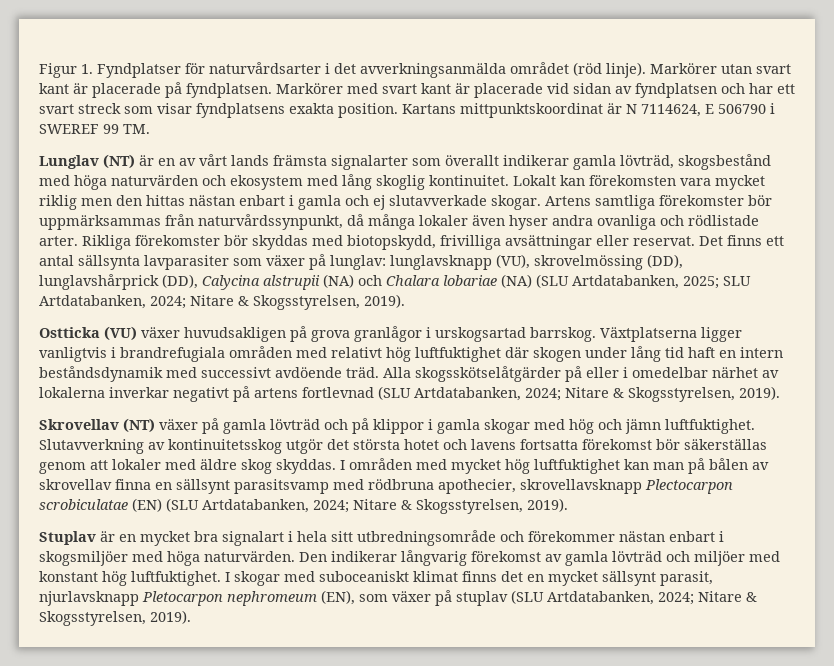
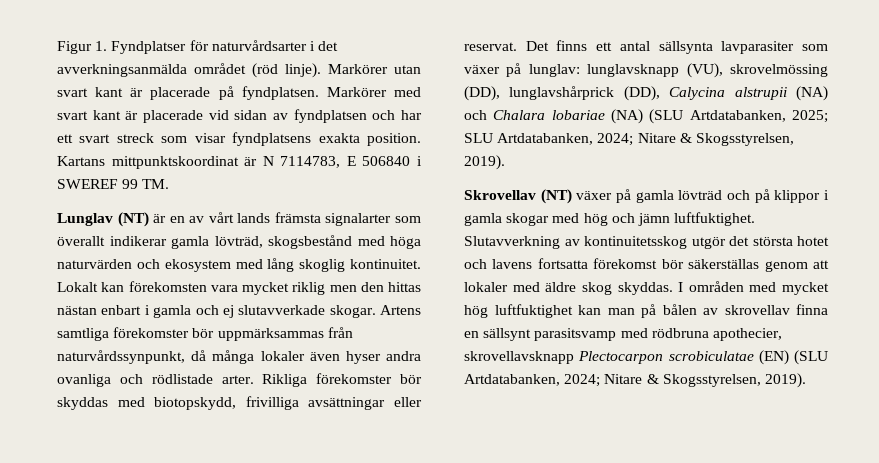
[641,104,766,117] 7114624, E 506790 -> [280,156,411,168] 7114783, E 506840
[39,326,742,342] [39,346,783,362] [39,366,779,382] [39,386,780,402] // Ostticka (VU) växer huvudsakligen på grova granlågor i urskogsartad barrskog. Växtplatserna ligger vanligtvis i brandrefugiala områden med relativt hög luftfuktighet där skogen under lång tid haft en intern beståndsdynamik med successivt avdöende träd. Alla skogsskötselåtgärder på eller i omedelbar närhet av lokalerna inverkar negativt på artens fortlevnad (SLU Artdatabanken, 2024; Nitare & Skogsstyrelsen, 2019). -> (505, 162) none
[39,530,724,546] [39,550,780,566] [39,571,713,586] [39,590,757,606] [39,610,191,626] // Stuplav är en mycket bra signalart i hela sitt utbredningsområde och förekommer nästan enbart i skogsmiljöer med höga naturvärden. Den indikerar långvarig förekomst av gamla lövträd och miljöer med konstant hög luftfuktighet. I skogar med suboceaniskt klimat finns det en mycket sällsynt parasit, njurlavsknapp Pletocarpon nephromeum (EN), som växer på stuplav (SLU Artdatabanken, 2024; Nitare & Skogsstyrelsen, 2019). -> (806, 380) none

